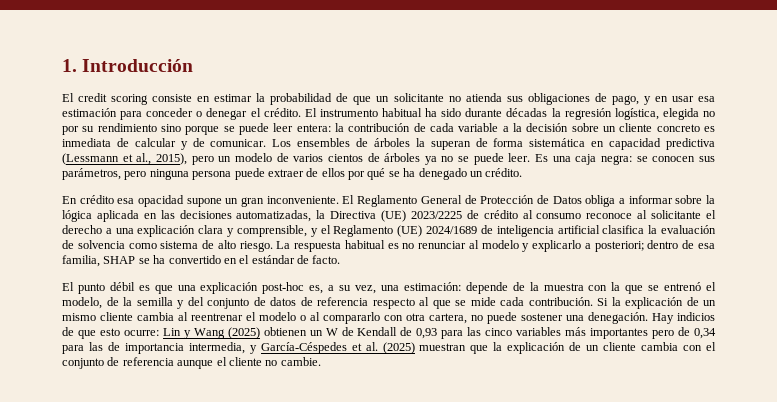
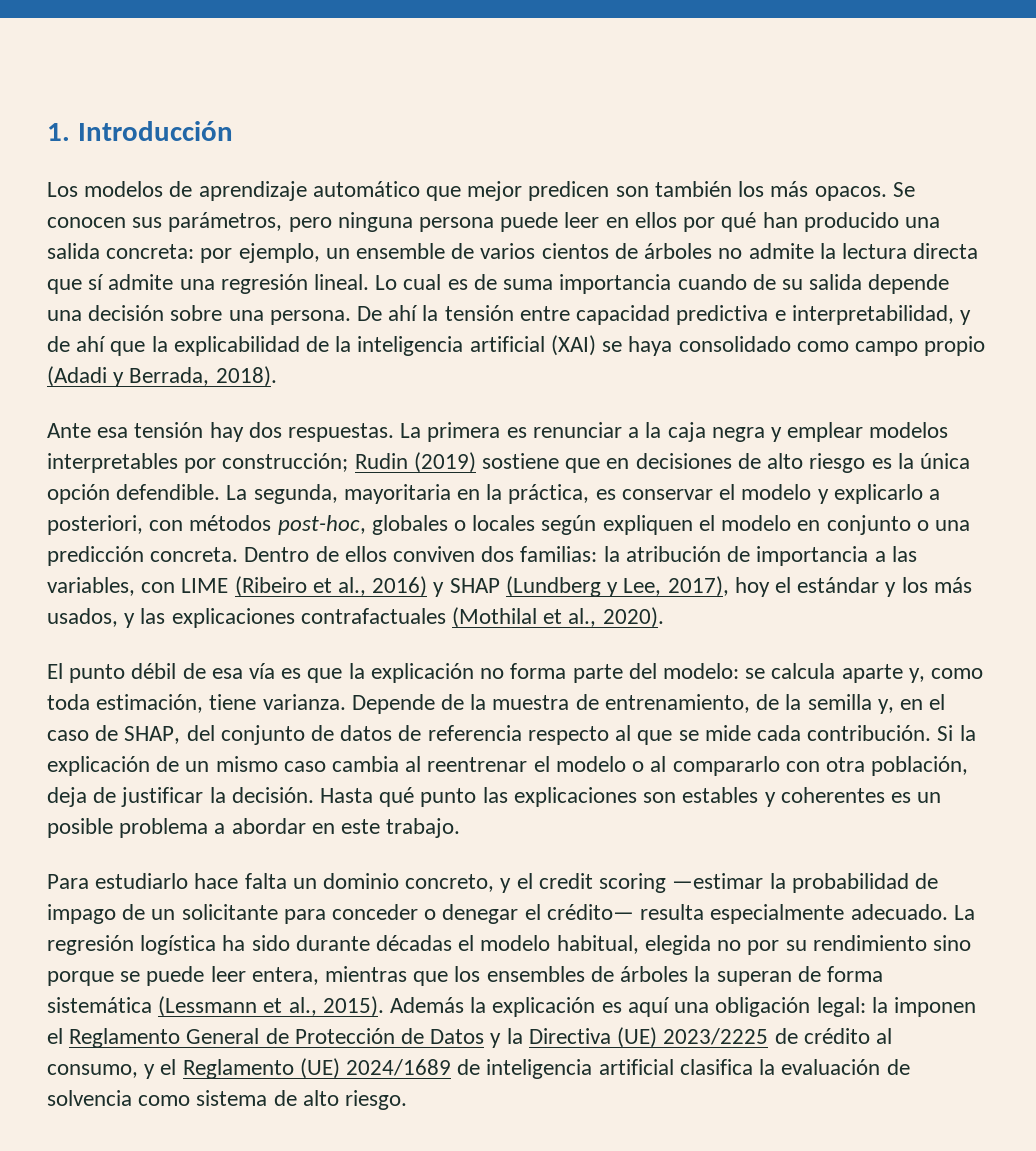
[62,93,715,105] [62,108,715,120] [62,123,715,135] [62,138,715,150] [62,153,648,165] El credit scoring consiste en estimar la probabilidad de que un solicitante no atienda sus obligaciones de pago, y en usar esa estimación para conceder o denegar el crédito. El instrumento habitual ha sido durante décadas la regresión logística, elegida no por su rendimiento sino porque se puede leer entera: la contribución de cada variable a la decisión sobre un cliente concreto es inmediata de calcular y de comunicar. Los ensembles de árboles la superan de forma sistemática en capacidad predictiva (Lessmann et al., 2015), pero un modelo de varios cientos de árboles ya no se puede leer. Es una caja negra: se -> [47,181,915,201] Los modelos de aprendizaje automático que mejor predicen son también los más opacos. Se
[267,168,319,177] extraer de -> [564,212,629,228] leer en
[388,168,523,180] [62,195,716,207] [62,210,716,222] [62,225,717,237] [62,240,716,252] [62,255,341,267] [62,282,717,294] [62,297,184,309] se ha denegado un crédito. // En crédito esa opacidad supone un gran inconveniente. El Reglamento General de Protección de Datos obliga a informar sobre la lógica aplicada en las decisiones automatizadas, la Directiva (UE) 2023/2225 de crédito al consumo reconoce al solicitante el derecho a una explicación clara y comprensible, y el Reglamento (UE) 2024/1689 de inteligencia artificial clasifica la evaluación de solvencia como sistema de alto riesgo. La respuesta habitual es no renunciar al modelo y explicarlo a posteriori; dentro de esa familia, SHAP se ha convertido en el estándar de facto. // El punto débil es que una explicación post-hoc es, a su vez, una estimación: depende de la muestra con la que se entrenó el modelo, de la semilla y -> [762,212,940,232] [47,243,979,263] [47,274,950,294] [47,305,971,325] [47,335,986,356] [47,366,277,387] [47,422,949,442] [47,452,970,473] [47,484,940,504] [47,515,970,535] [47,546,917,566] [47,576,972,597] [47,607,664,628] [47,663,983,683] [47,694,946,714] [47,725,181,744] han producido una salida concreta: por ejemplo, un ensemble de varios cientos de árboles no admite la lectura directa que sí admite una regresión lineal. Lo cual es de suma importancia cuando de su salida depende una decisión sobre una persona. De ahí la tensión entre capacidad predictiva e interpretabilidad, y de ahí que la explicabilidad de la inteligencia artificial (XAI) se haya consolidado como campo propio (Adadi y Berrada, 2018). // Ante esa tensión hay dos respuestas. La primera es renunciar a la caja negra y emplear modelos interpretables por construcción; Rudin (2019) sostiene que en decisiones de alto riesgo es la única opción defendible. La segunda, mayoritaria en la práctica, es conservar el modelo y explicarlo a posteriori, con métodos post-hoc, globales o locales según expliquen el modelo en conjunto o una predicción concreta. Dentro de ellos conviven dos familias: la atribución de importancia a las variables, con LIME (Ribeiro et al., 2016) y SHAP (Lundberg y Lee, 2017), hoy el estándar y los más usados, y las explicaciones contrafactuales (Mothilal et al., 2020). // El punto débil de esa vía es que la explicación no forma parte del modelo: se calcula aparte y, como toda estimación, tiene varianza. Depende de la muestra de entrenamiento, de la semilla y, en el caso de SHAP,
[100,312,133,321] cliente -> [283,761,326,772] caso
[429,312,715,324] [62,327,716,339] [62,342,717,354] [62,357,321,369] cartera, no puede sostener una denegación. Hay indicios de que esto ocurre: Lin y Wang (2025) obtienen un W de Kendall de 0,93 para las cinco variables más importantes pero de 0,34 para las de importancia intermedia, y García-Céspedes et al. (2025) muestran que la explicación de un cliente cambia con el conjunto de referencia aunque el cliente no cambie. -> [871,756,969,776] [47,787,942,807] [47,818,461,838] [47,873,938,893] [47,904,975,924] [47,935,971,955] [47,966,883,986] [47,996,976,1017] [47,1027,892,1048] [47,1058,910,1079] [47,1090,408,1110] población, deja de justificar la decisión. Hasta qué punto las explicaciones son estables y coherentes es un posible problema a abordar en este trabajo. // Para estudiarlo hace falta un dominio concreto, y el credit scoring —estimar la probabilidad de impago de un solicitante para conceder o denegar el crédito— resulta especialmente adecuado. La regresión logística ha sido durante décadas el modelo habitual, elegida no por su rendimiento sino porque se puede leer entera, mientras que los ensembles de árboles la superan de forma sistemática (Lessmann et al., 2015). Además la explicación es aquí una obligación legal: la imponen el Reglamento General de Protección de Datos y la Directiva (UE) 2023/2225 de crédito al consumo, y el Reglamento (UE) 2024/1689 de inteligencia artificial clasifica la evaluación de solvencia como sistema de alto riesgo.

